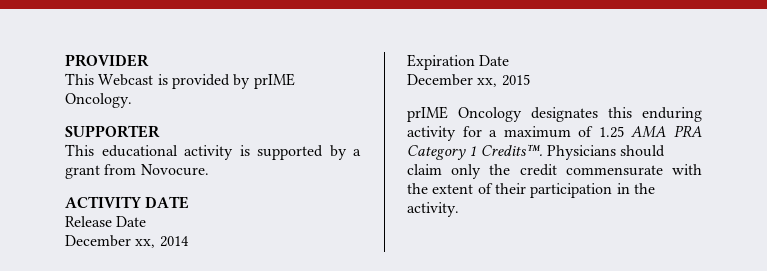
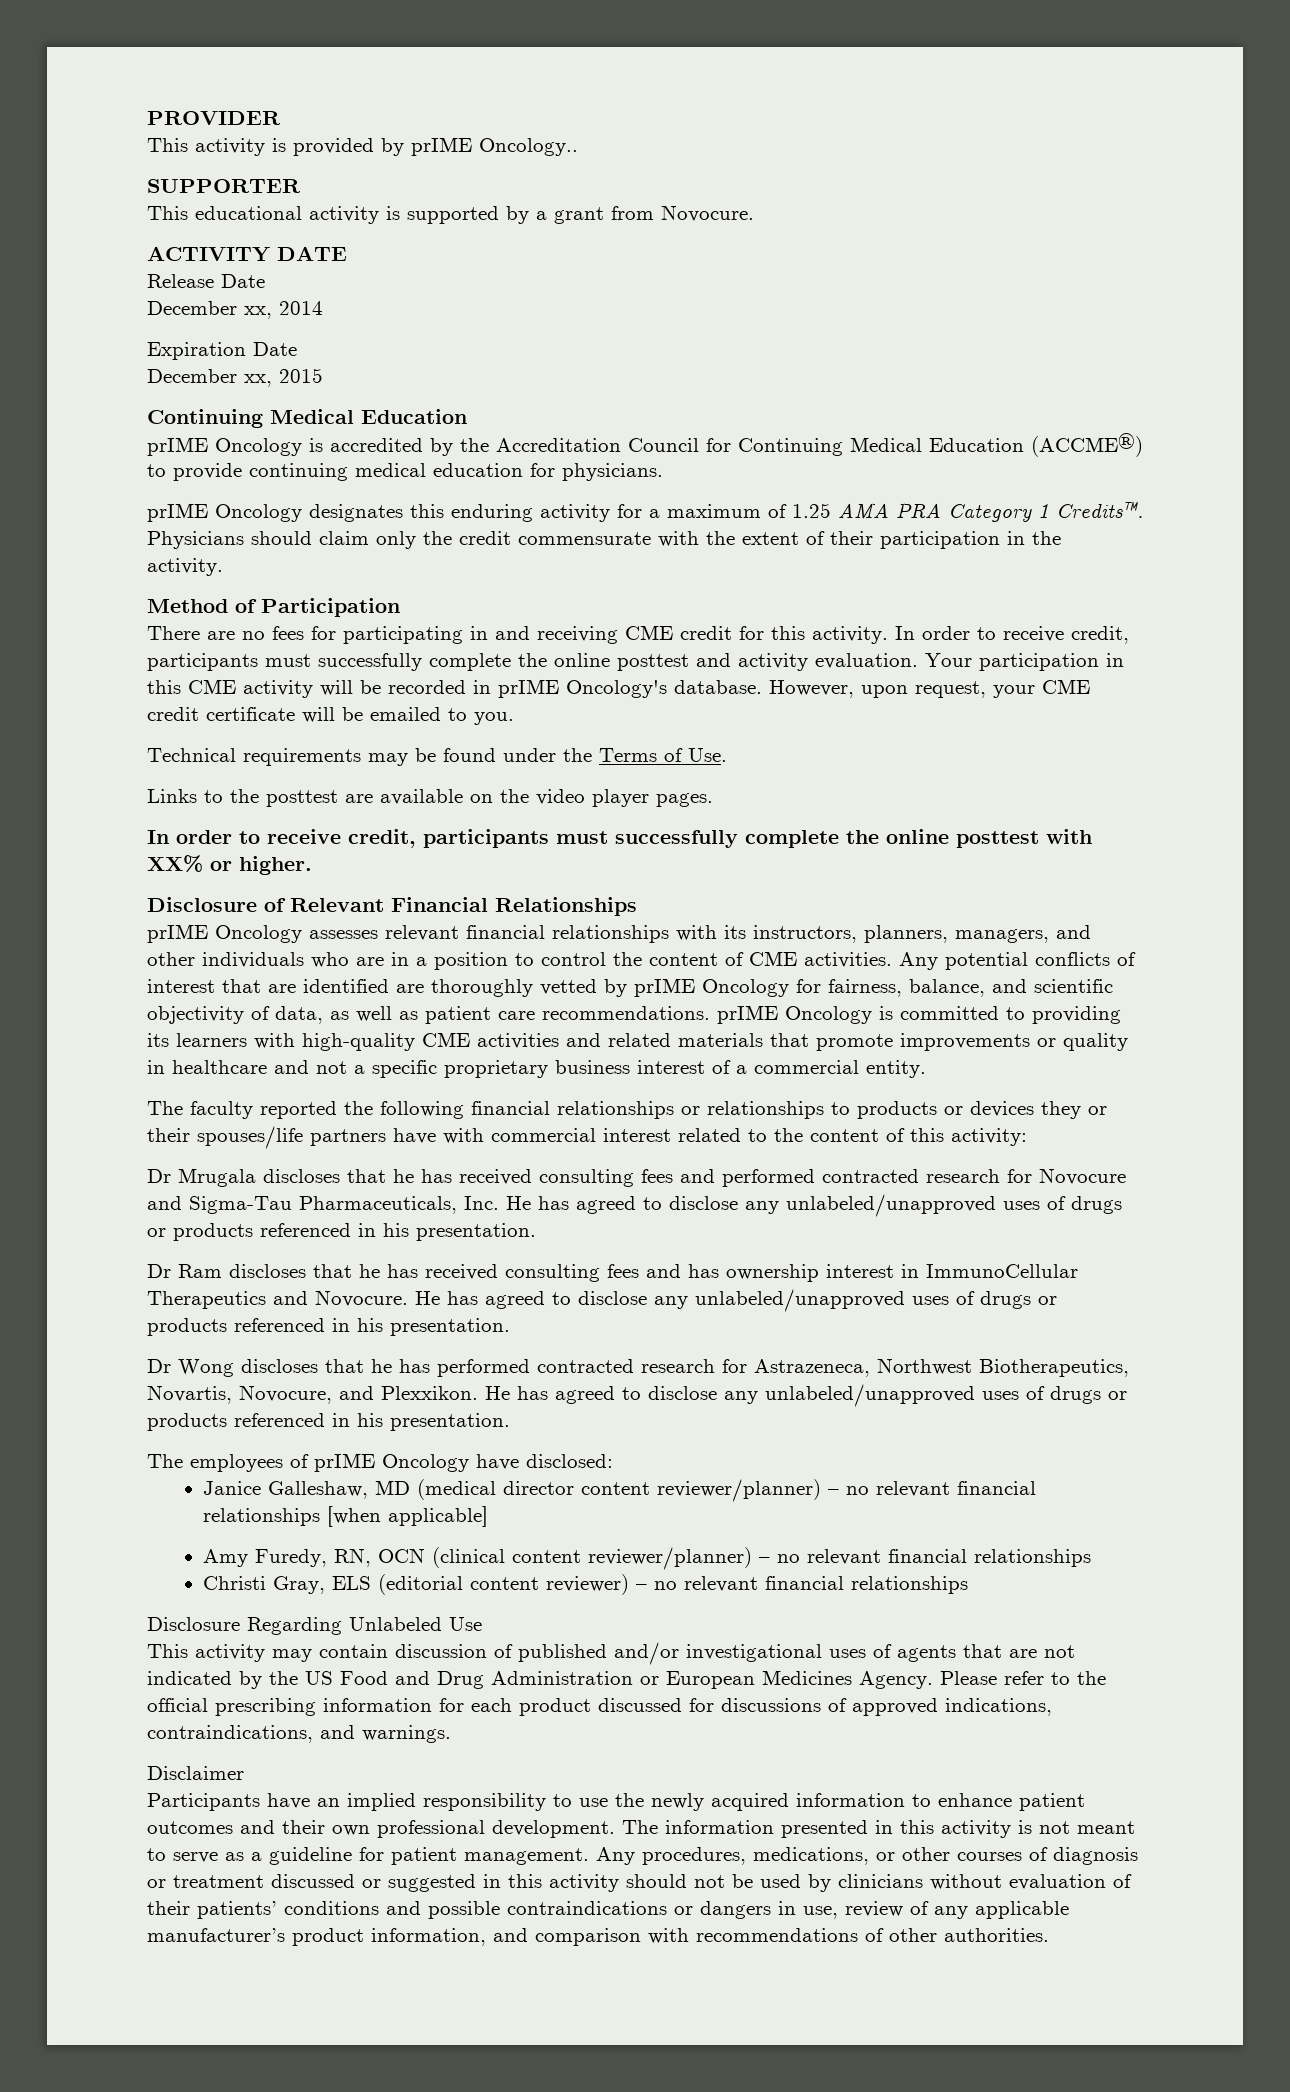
[98,74,154,86] Webcast -> [195,138,265,156] activity
[65,93,132,108] Oncology. -> [479,138,578,156] Oncology..
(530, 80) none -> [147,409,467,428] [147,433,1143,457] [147,463,663,481] // Continuing Medical Education // prIME Oncology is accredited by the Accreditation Council for Continuing Medical Education (ACCME®) to provide continuing medical education for physicians.
(459, 209) none -> [147,598,400,617] [147,625,1129,644] [147,653,1124,671] [147,679,1090,698] [147,707,514,725] [147,748,727,766] [147,789,713,807] [147,829,1092,848] [147,855,312,875] [147,897,637,916] [147,924,1091,943] [147,951,1136,970] [147,978,1113,997] [147,1005,1121,1024] [147,1032,1128,1051] [147,1060,926,1078] [147,1101,1107,1119] [147,1126,1027,1149] [147,1168,1126,1187] [147,1194,1122,1217] [147,1223,536,1241] [147,1264,1078,1282] [147,1289,1057,1312] [147,1318,510,1336] [147,1358,1129,1377] [147,1384,1127,1407] [147,1413,510,1431] [147,1453,613,1472] [203,1479,1037,1502] [203,1506,489,1527] [203,1547,1092,1570] [203,1574,969,1595] [147,1617,482,1635] [147,1642,1075,1665] [147,1670,1106,1689] [147,1698,1052,1716] [147,1725,451,1743] [147,1766,244,1780] [147,1793,1085,1811] [147,1820,1135,1838] [147,1847,1138,1865] [147,1874,1132,1892] [147,1901,1069,1919] [147,1928,1049,1946] // Method of Participation // There are no fees for participating in and receiving CME credit for this activity. In order to receive credit, participants must successfully complete the online posttest and activity evaluation. Your participation in this CME activity will be recorded in prIME Oncology's database. However, upon request, your CME credit certificate will be emailed to you. // Technical requirements may be found under the Terms of Use. // Links to the posttest are available on the video player pages. // In order to receive credit, participants must successfully complete the online posttest with XX% or higher. // Disclosure of Relevant Financial Relationships // prIME Oncology assesses relevant financial relationships with its instructors, planners, managers, and other individuals who are in a position to control the content of CME activities. Any potential conflicts of interest that are identified are thoroughly vetted by prIME Oncology for fairness, balance, and scientific objectivity of data, as well as patient care recommendations. prIME Oncology is committed to providing its learners with high-quality CME activities and related materials that promote improvements or quality in healthcare and not a specific proprietary business interest of a commercial entity. // The faculty reported the following financial relationships or relationships to products or devices they or their spouses/life partners have with commercial interest related to the content of this activity: // Dr Mrugala discloses that he has received consulting fees and performed contracted research for Novocure and Sigma-Tau Pharmaceuticals, Inc. He has agreed to disclose any unlabeled/unapproved uses of drugs or products referenced in his presentation. // Dr Ram discloses that he has received consulting fees and has ownership interest in ImmunoCellular Therapeutics and Novocure. He has agreed to disclose any unlabeled/unapproved uses of drugs or products referenced in his presentation. // Dr Wong discloses that he has performed contracted research for Astrazeneca, Northwest Biotherapeutics, Novartis, Novocure, and Plexxikon. He has agreed to disclose any unlabeled/unapproved uses of drugs or products referenced in his presentation. // The employees of prIME Oncology have disclosed: // Janice Galleshaw, MD (medical director content reviewer/planner) – no relevant financial relationships [when applicable] // Amy Furedy, RN, OCN (clinical content reviewer/planner) – no relevant financial relationships // Christi Gray, ELS (editorial content reviewer) – no relevant financial relationships // Disclosure Regarding Unlabeled Use // This activity may contain discussion of published and/or investigational uses of agents that are not indicated by the US Food and Drug Administration or European Medicines Agency. Please refer to the official prescribing information for each product discussed for discussions of approved indications, contraindications, and warnings. // Disclaimer // Participants have an implied responsibility to use the newly acquired information to enhance patient outcomes and their own professional development. The information presented in this activity is not meant to serve as a guideline for patient management. Any procedures, medications, or other courses of diagnosis or treatment discussed or suggested in this activity should not be used by clinicians without evaluation of their patients’ conditions and possible contraindications or dangers in use, review of any applicable manufacturer’s product information, and comparison with recommendations of other authorities.

